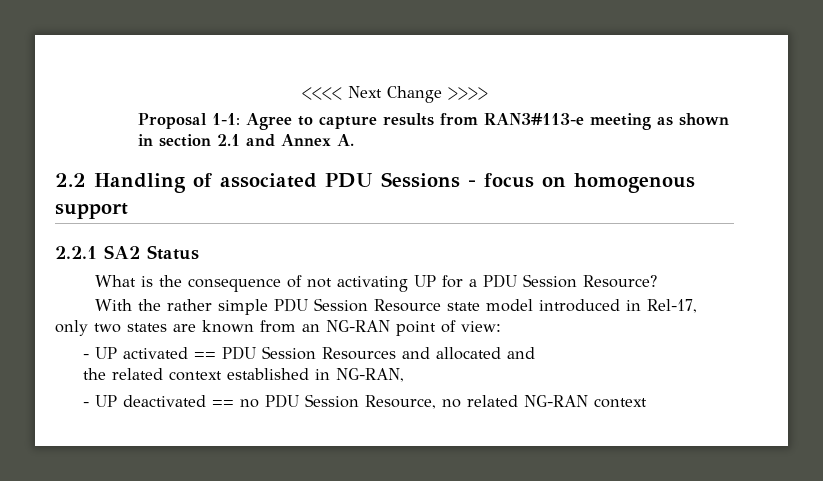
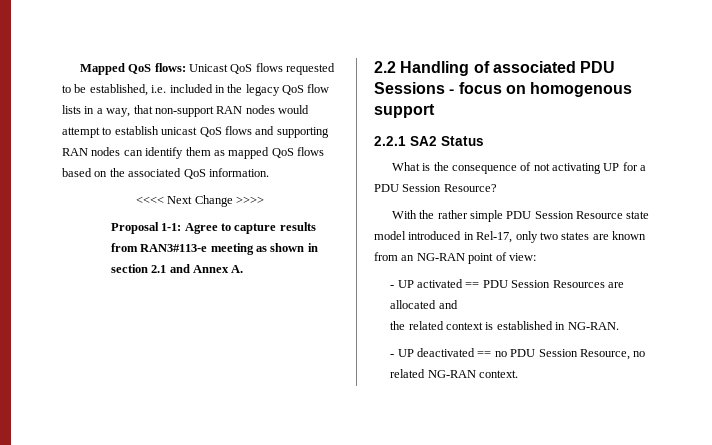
(301, 93) none -> [79,63,336,75] [62,84,330,96] [62,105,309,117] [62,126,329,138] [62,147,324,159] [62,168,269,179] Mapped QoS flows: Unicast QoS flows requested to be established, i.e. included in the legacy QoS flow lists in a way, that non-support RAN nodes would attempt to establish unicast QoS flows and supporting RAN nodes can identify them as mapped QoS flows based on the associated QoS information. //
[401,347,430,359] and -> [607,282,624,288] are
(222, 376) none -> [485,322,494,330] is
[335,368,404,382] NG-RAN, -> [567,322,619,330] NG-RAN.
[593,398,647,408] context -> [479,370,519,378] context.

